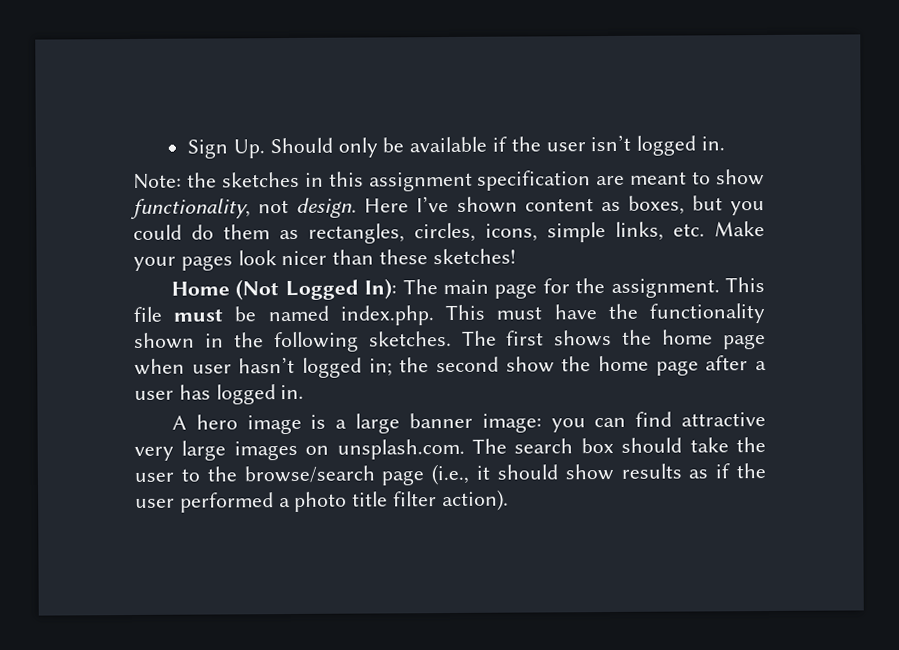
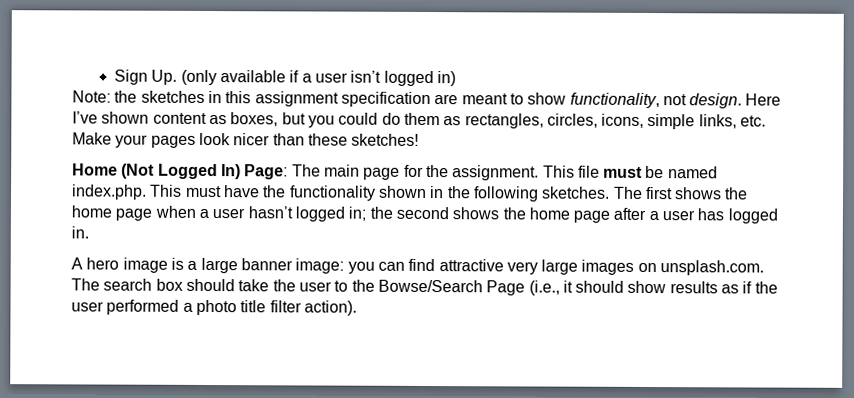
[269,137,405,158] Should only be -> [180,69,217,86] (only
[510,136,541,152] the -> [301,73,312,83] a
[700,136,725,151] in. -> [437,71,457,87] in)
[364,278,398,300] In): -> [220,164,289,180] In) Page:
(185, 366) none -> [198,208,209,219] a
[505,356,555,373] show -> [452,207,500,220] shows
[243,465,426,486] browse/search page -> [377,279,526,296] Bowse/Search Page

